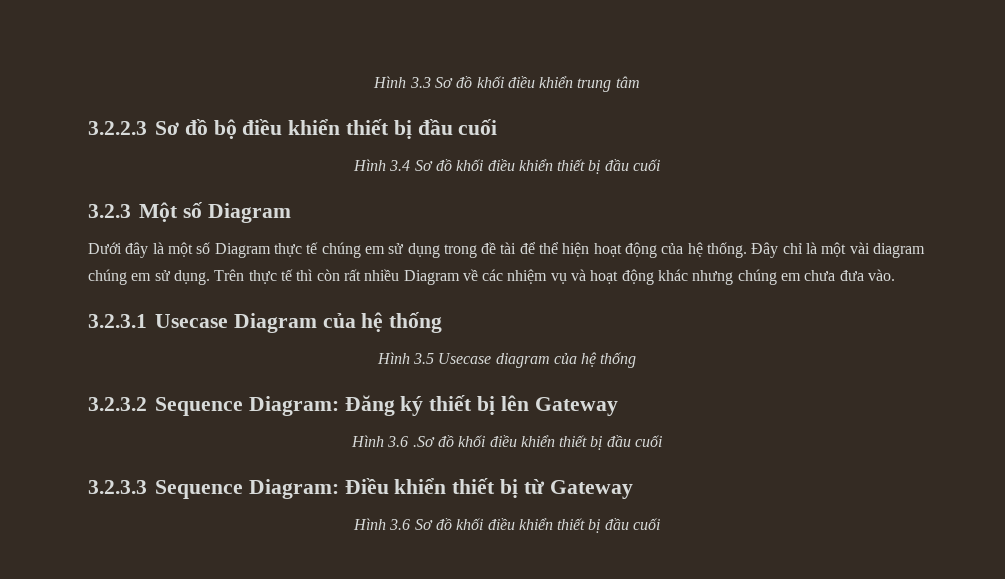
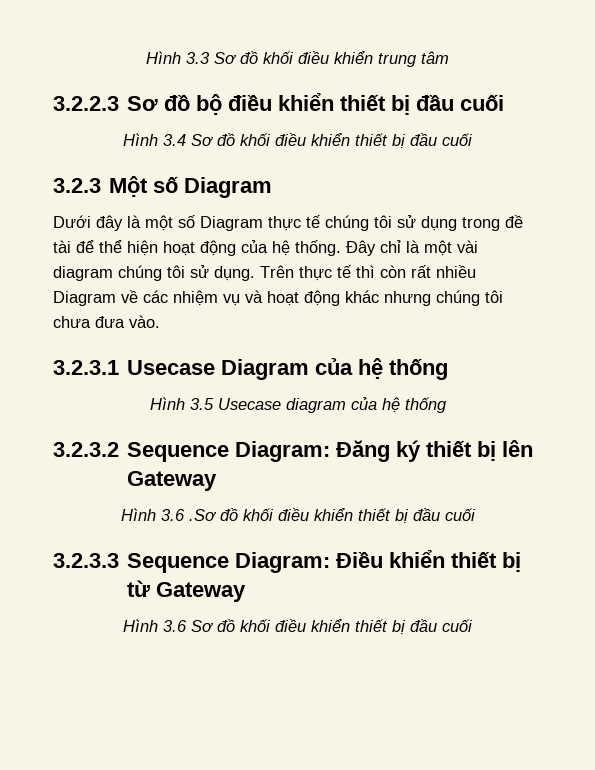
[364,246,385,254] em -> [374,215,392,228] tôi
[131,273,152,281] em -> [167,265,185,278] tôi
[781,273,802,281] em -> [485,290,503,303] tôi

